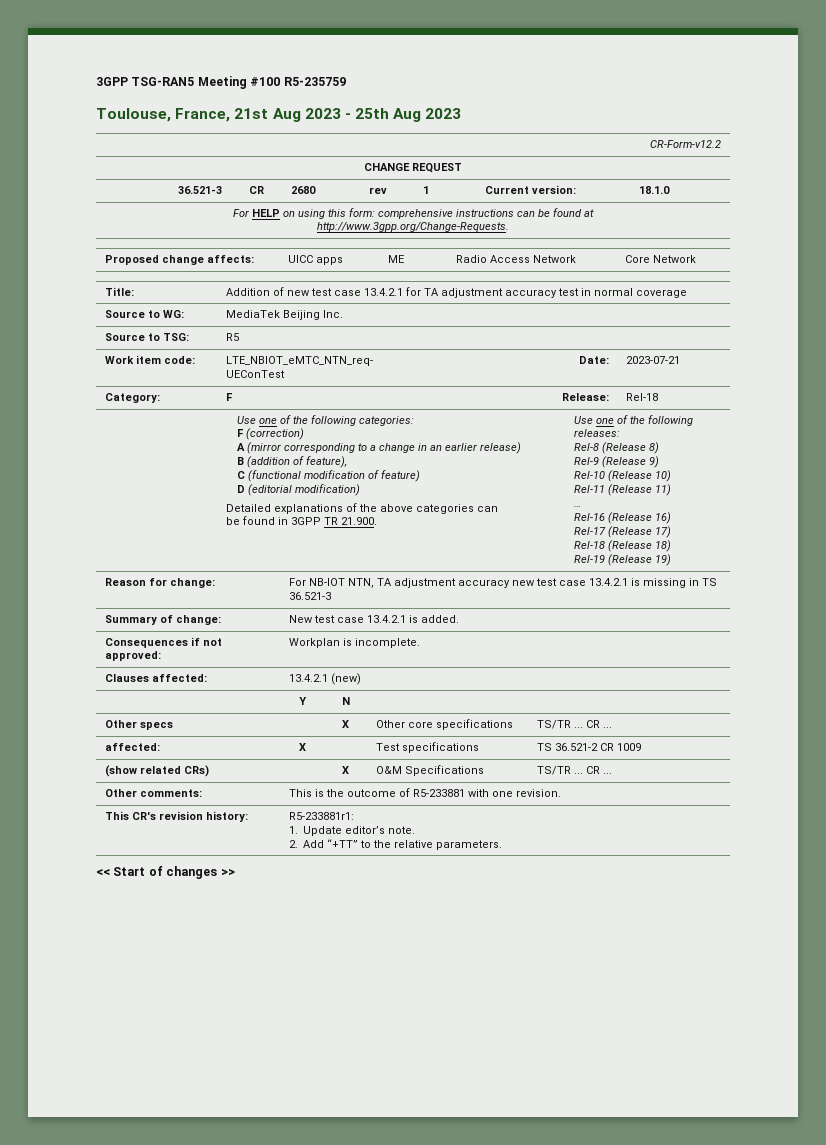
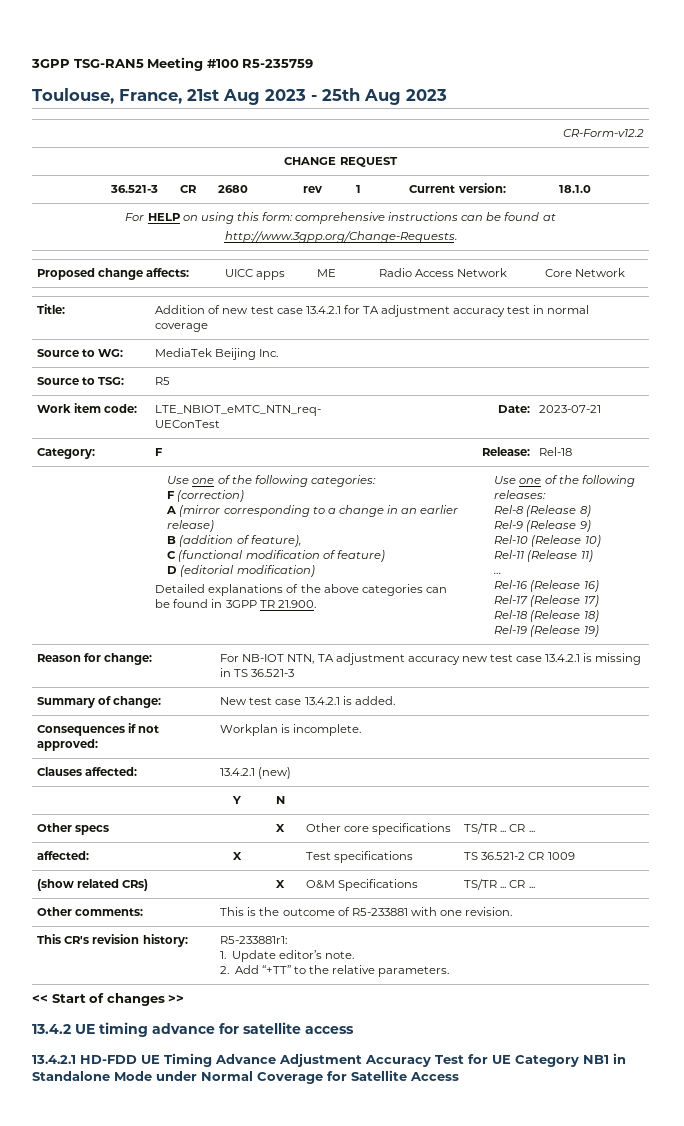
(235, 872) none -> [32,1022,354,1037] [32,1053,626,1067] [32,1070,459,1084] // 13.4.2 UE timing advance for satellite access // 13.4.2.1 HD-FDD UE Timing Advance Adjustment Accuracy Test for UE Category NB1 in Standalone Mode under Normal Coverage for Satellite Access

